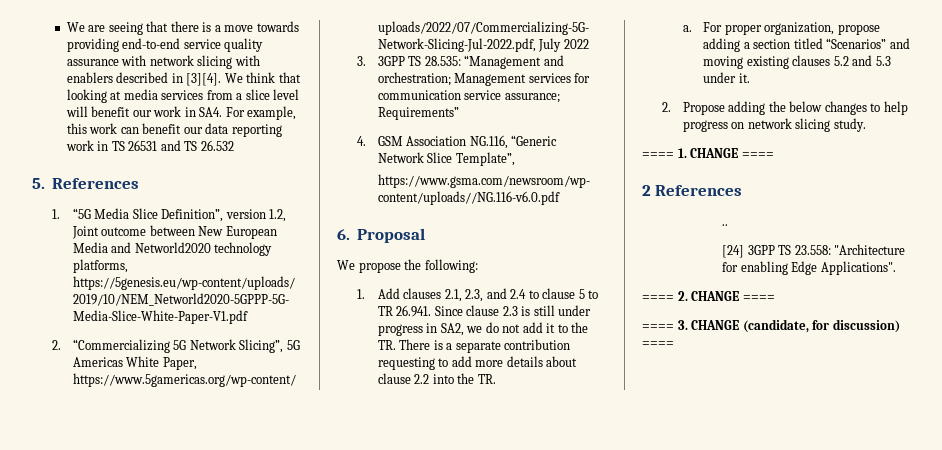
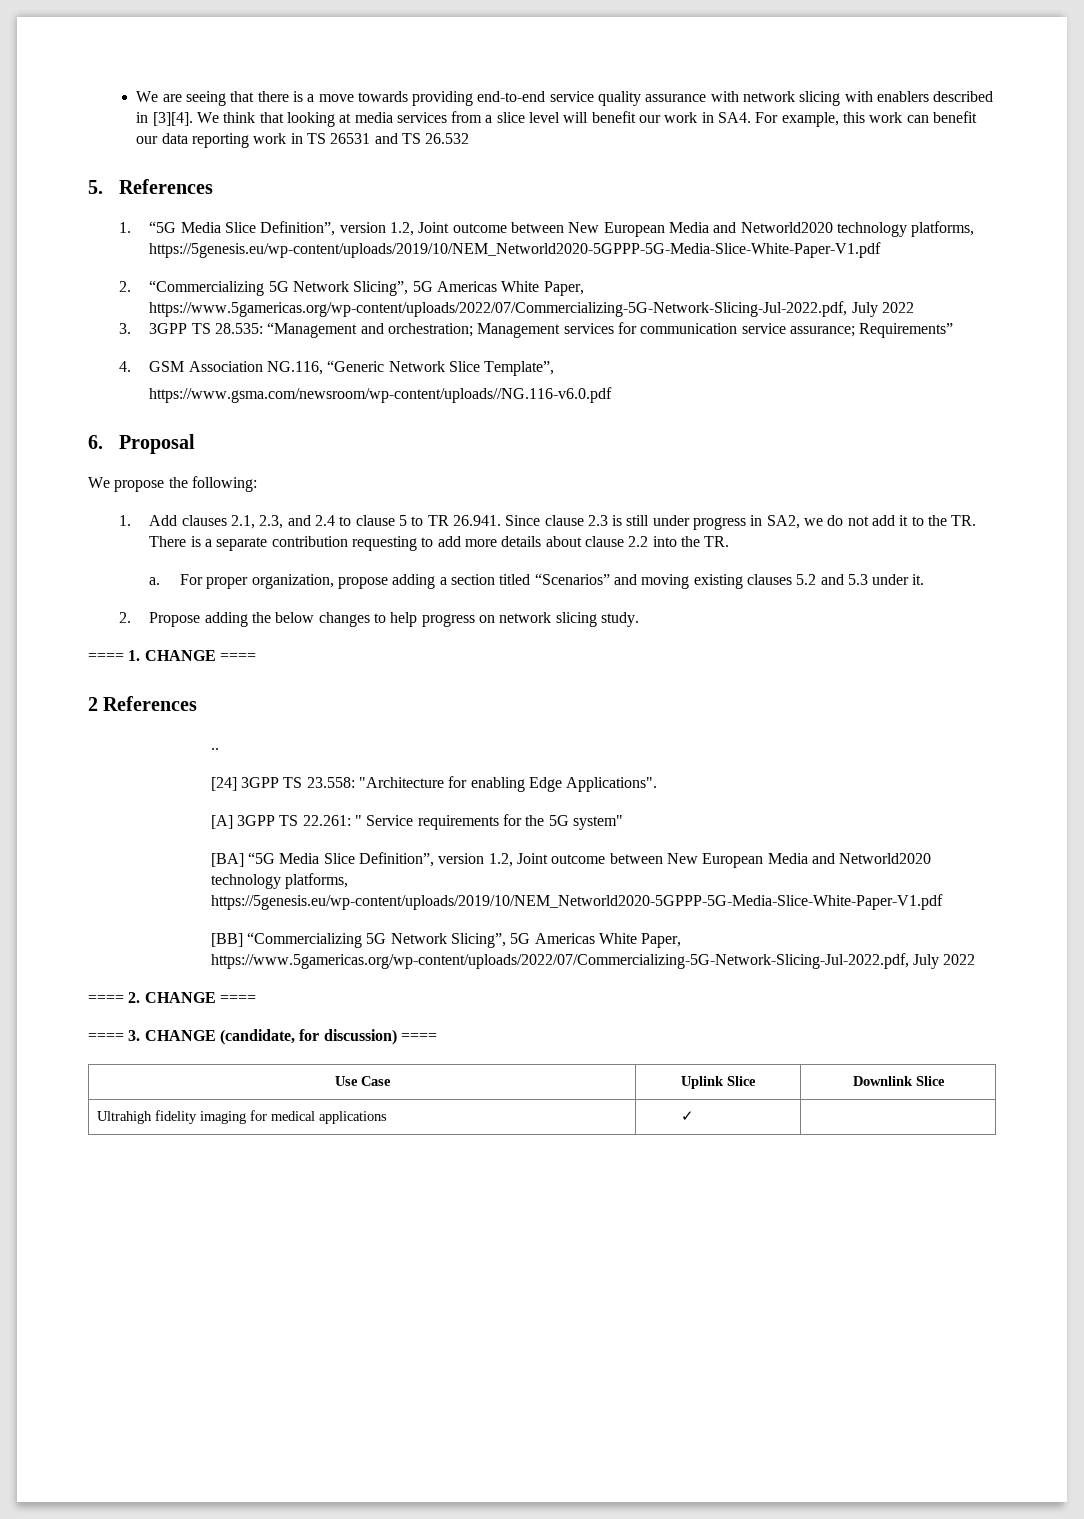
(896, 268) none -> [210,814,623,830] [210,852,932,868] [210,873,349,889] [210,894,943,910] [210,932,682,948] [210,953,976,969] // [A] 3GPP TS 22.261: " Service requirements for the 5G system" // [BA] “5G Media Slice Definition”, version 1.2, Joint outcome between New European Media and Networld2020 technology platforms, https://5genesis.eu/wp-content/uploads/2019/10/NEM_Networld2020-5GPPP-5G-Media-Slice-White-Paper-V1.pdf // [BB] “Commercializing 5G Network Slicing”, 5G Americas White Paper, https://www.5gamericas.org/wp-content/uploads/2022/07/Commercializing-5G-Network-Slicing-Jul-2022.pdf, July 2022
(674, 344) none -> [334,1076,391,1086] [681,1076,756,1089] [852,1076,945,1086] [97,1110,388,1124] [681,1111,695,1121] // Use Case | Uplink Slice | Downlink Slice // Ultrahigh fidelity imaging for medical applications | ✓ |

